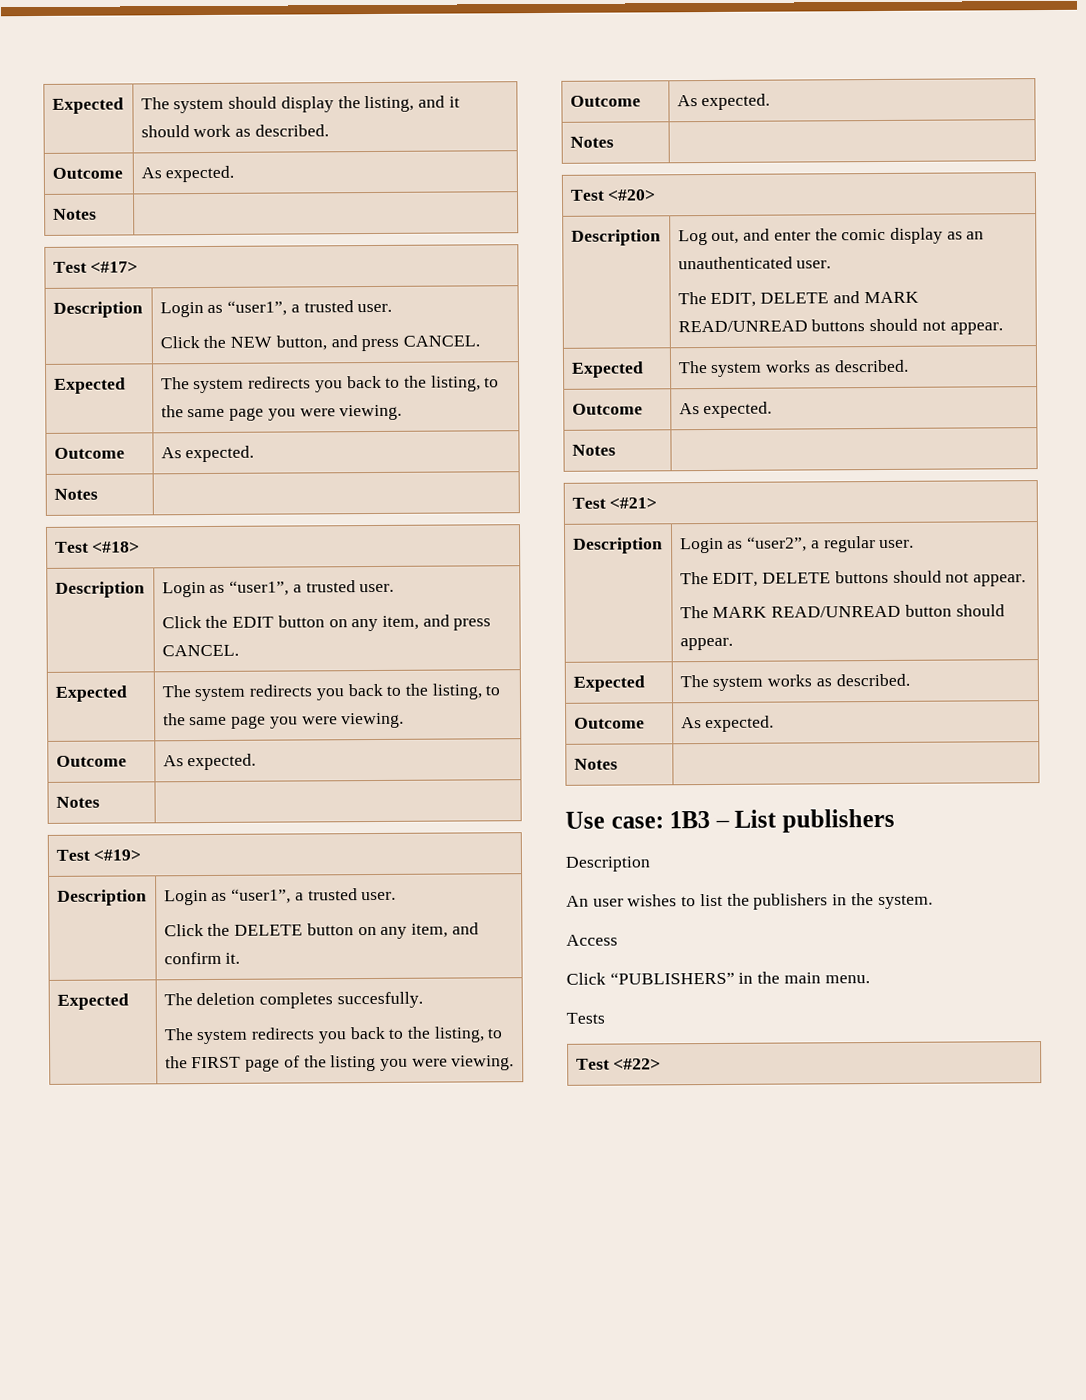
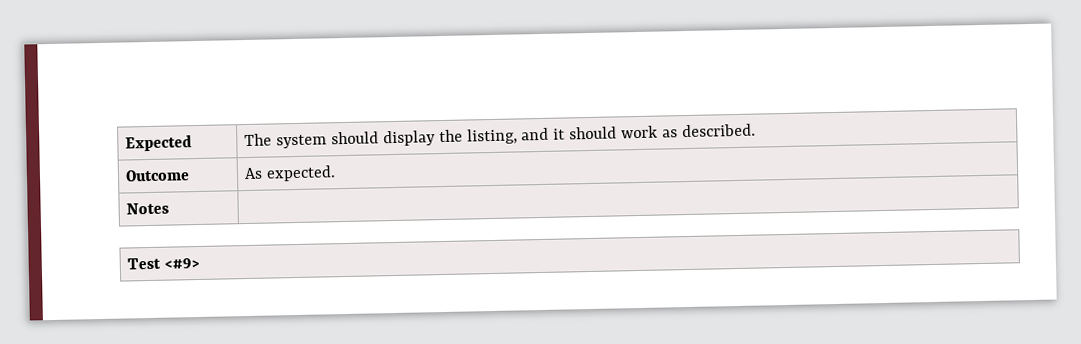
[90,261,139,273] [52,301,143,318] [159,300,393,318] [159,335,481,352] [53,377,126,394] [160,375,500,394] [160,404,403,421] [53,447,125,459] [160,445,255,463] [53,488,98,500] [54,541,141,553] [54,581,145,598] [161,580,395,598] [161,614,492,632] [161,644,239,657] [54,685,128,702] [161,683,501,702] [162,712,405,729] [55,755,127,767] [162,753,257,771] [55,796,100,808] [55,849,142,861] [56,889,147,906] [163,888,397,906] [163,922,479,939] [163,951,241,965] [56,993,129,1010] [163,991,423,1009] [163,1026,504,1045] [164,1054,515,1072] [569,95,641,107] [676,93,771,111] [569,136,614,148] [569,189,657,201] [570,229,661,246] [677,227,985,246] [677,256,832,270] [677,291,919,307] [677,318,1003,335] [570,361,644,378] [677,359,909,377] [571,403,643,415] [678,401,773,419] [571,444,616,456] [571,497,658,509] [572,537,663,554] [679,536,915,554] [679,570,1027,587] [679,604,1005,619] [679,637,733,651] [572,675,645,692] [679,673,910,691] [573,717,645,729] [680,715,775,733] [573,758,618,770] [565,808,896,833] [565,856,651,872] [566,893,933,910] [566,934,618,946] [566,971,870,985] [566,1012,605,1024] [575,1058,662,1070] <#17> // Description | Login as “user1”, a trusted user. // Click the NEW button, and press CANCEL. // Expected | The system redirects you back to the listing, to the same page you were viewing. // Outcome | As expected. // Notes | // Test <#18> // Description | Login as “user1”, a trusted user. // Click the EDIT button on any item, and press CANCEL. // Expected | The system redirects you back to the listing, to the same page you were viewing. // Outcome | As expected. // Notes | // Test <#19> // Description | Login as “user1”, a trusted user. // Click the DELETE button on any item, and confirm it. // Expected | The deletion completes succesfully. // The system redirects you back to the listing, to the FIRST page of the listing you were viewing. // Outcome | As expected. // Notes | // Test <#20> // Description | Log out, and enter the comic display as an unauthenticated user. // The EDIT, DELETE and MARK READ/UNREAD buttons should not appear. // Expected | The system works as described. // Outcome | As expected. // Notes | // Test <#21> // Description | Login as “user2”, a regular user. // The EDIT, DELETE buttons should not appear. // The MARK READ/UNREAD button should appear. // Expected | The system works as described. // Outcome | As expected. // Notes | // Use case: 1B3 – List publishers // Description // An user wishes to list the publishers in the system. // Access // Click “PUBLISHERS” in the main menu. // Tests // Test <#22> -> [164,257,201,269] <#9>

